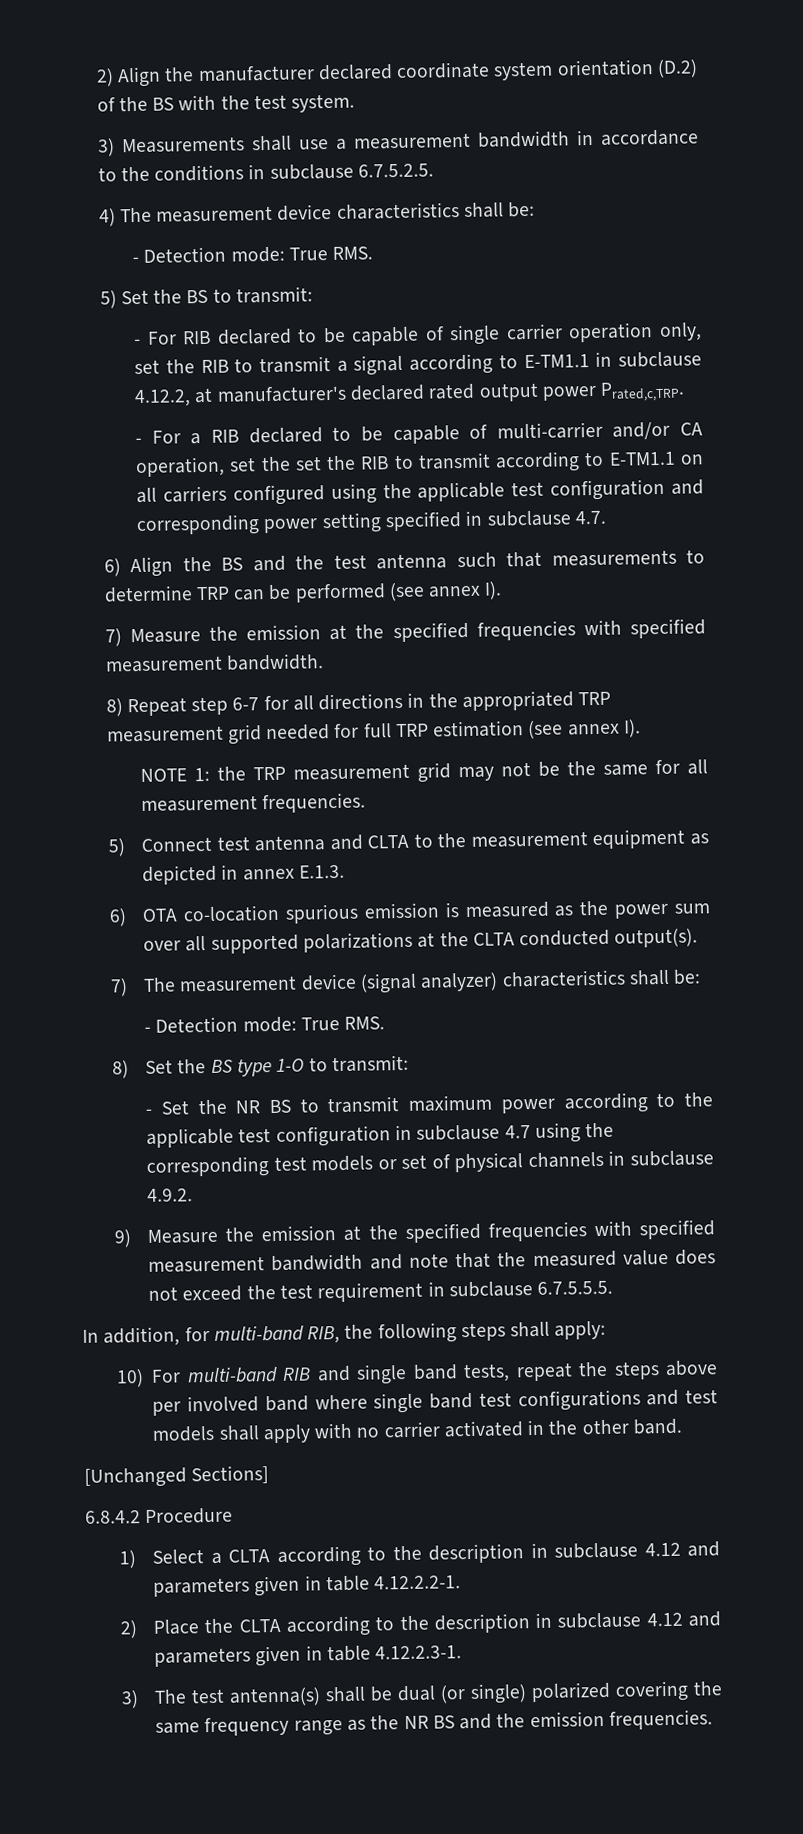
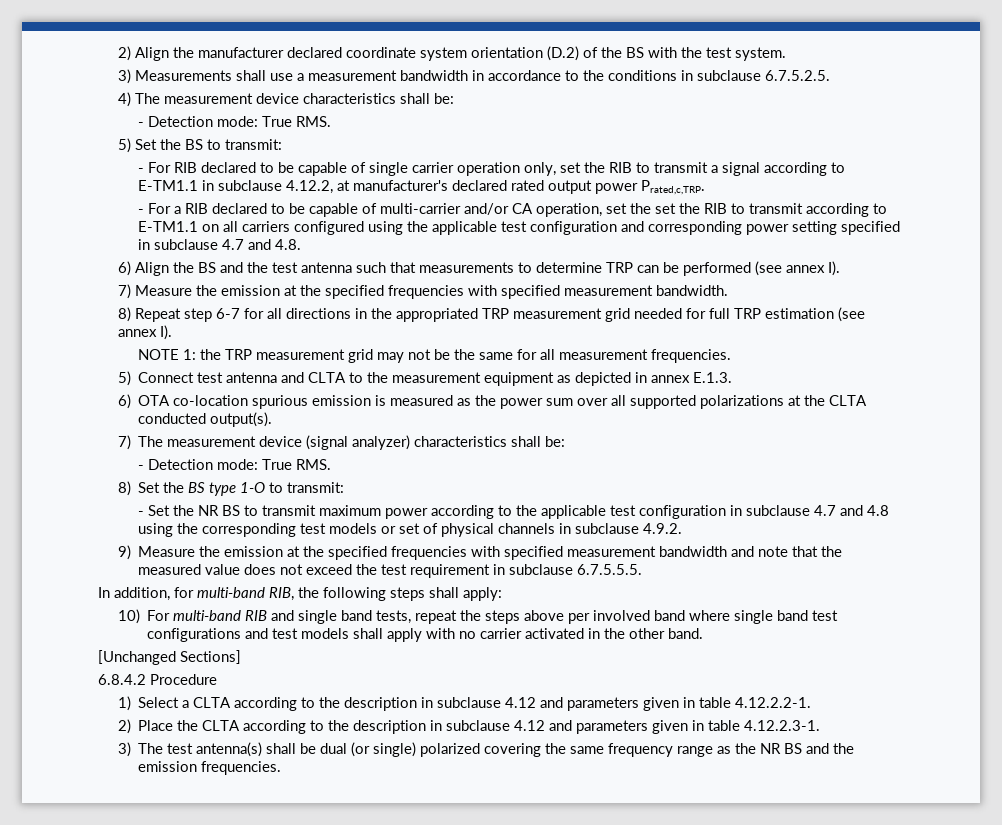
[574,510,606,525] 4.7. -> [221,239,301,250] 4.7 and 4.8.
(531, 1132) none -> [839,505,889,516] and 4.8

